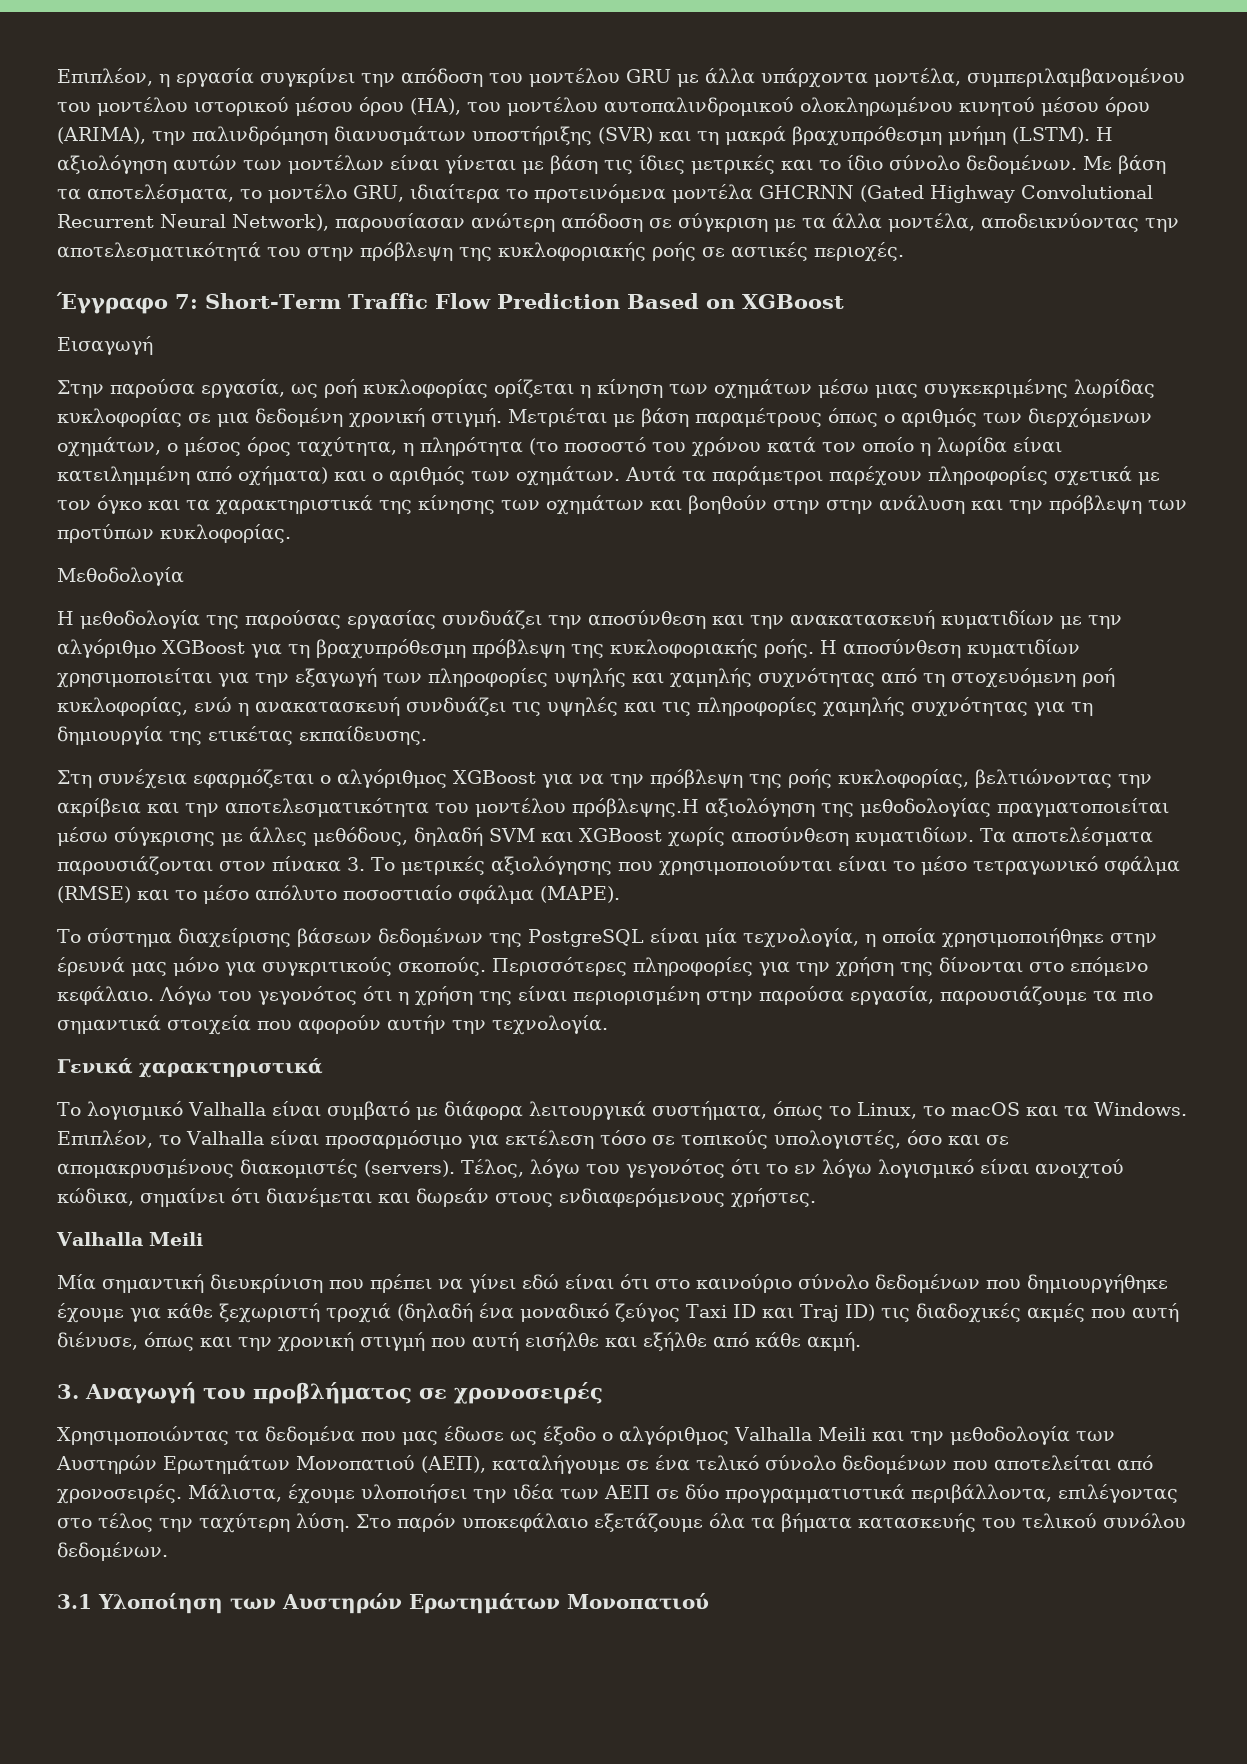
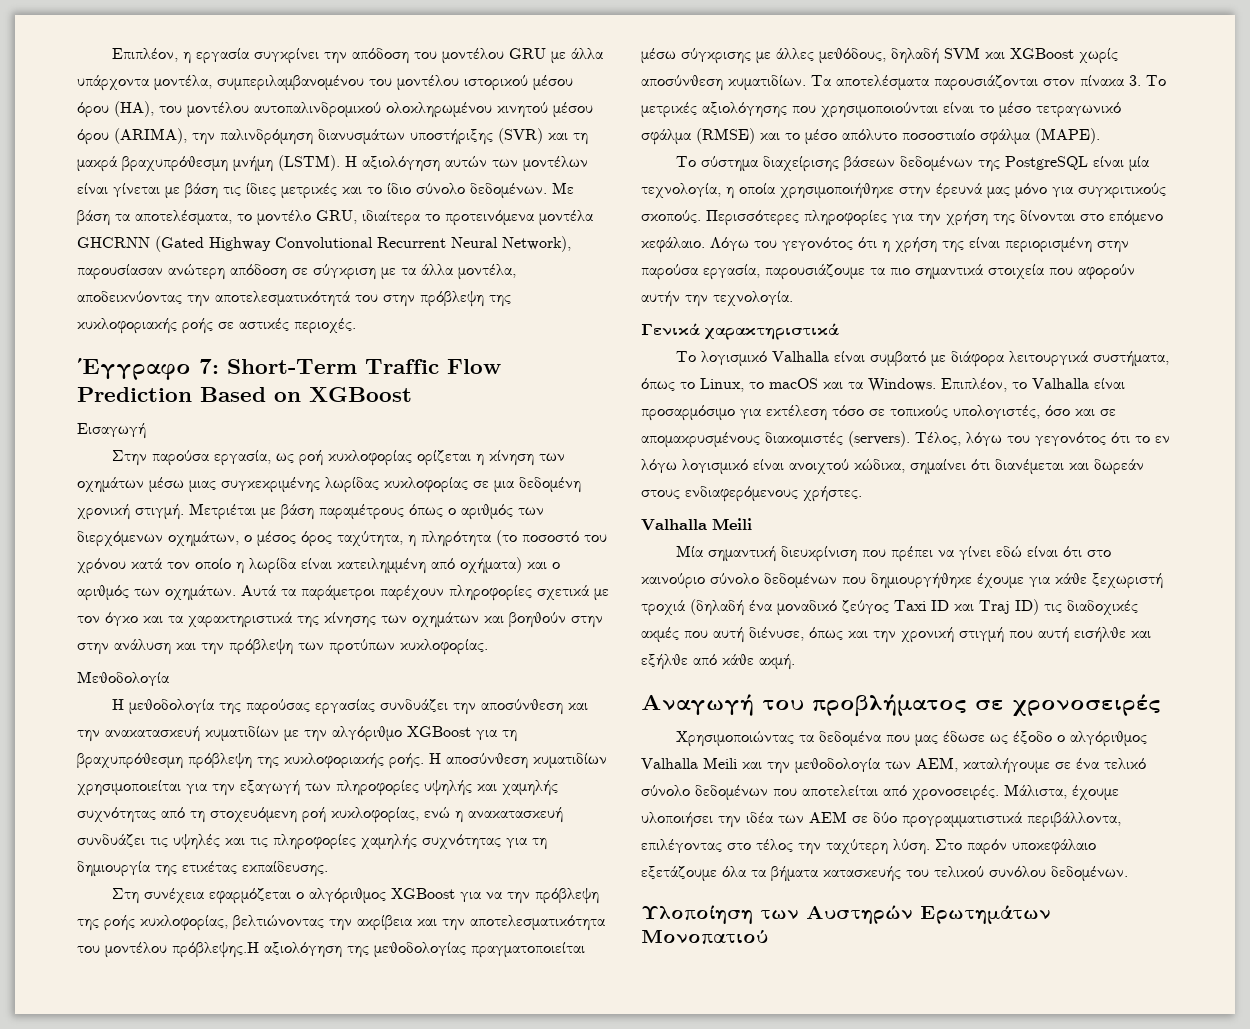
[57,1384,79,1399] 3. -> (795, 662) none
[56,1455,486,1474] Αυστηρών Ερωτημάτων Μονοπατιού (ΑΕΠ), -> [916,757,958,772] ΑΕΜ,
[604,1485,650,1499] ΑΕΠ -> [809,811,847,823] ΑΕΜ
[57,1594,92,1609] 3.1 -> (1128, 874) none

